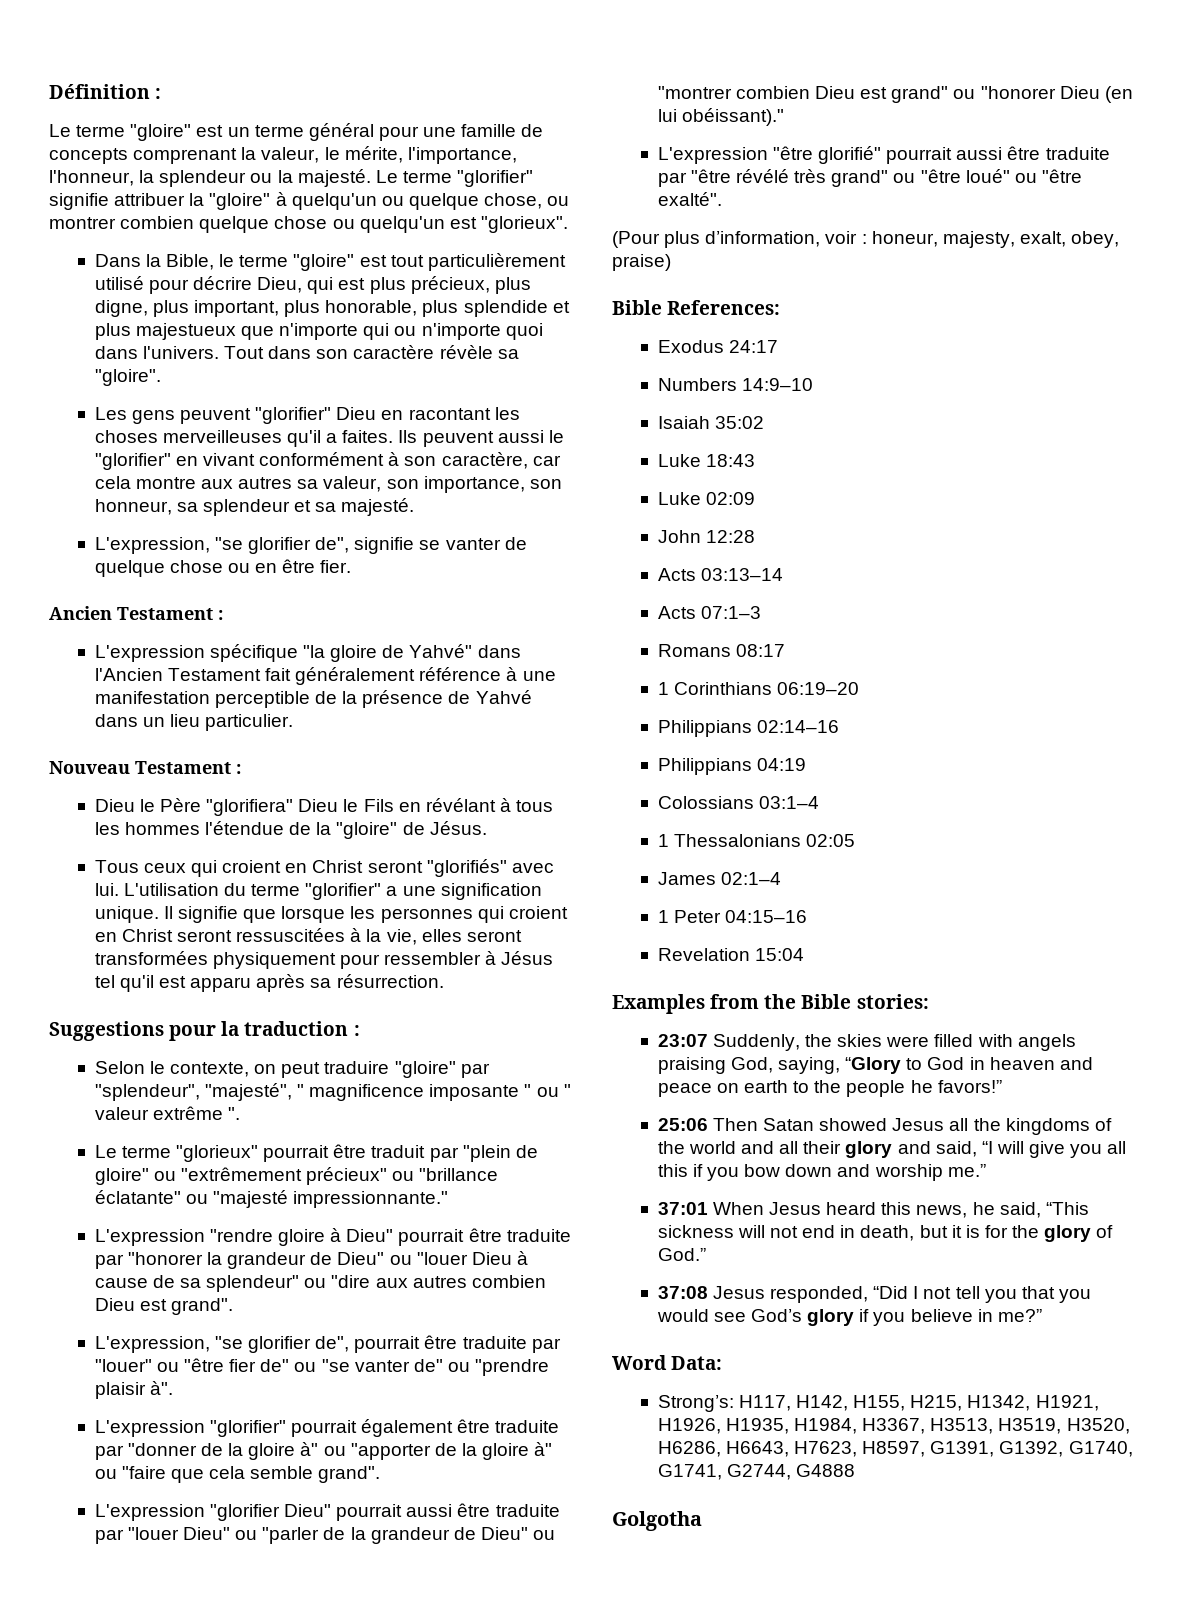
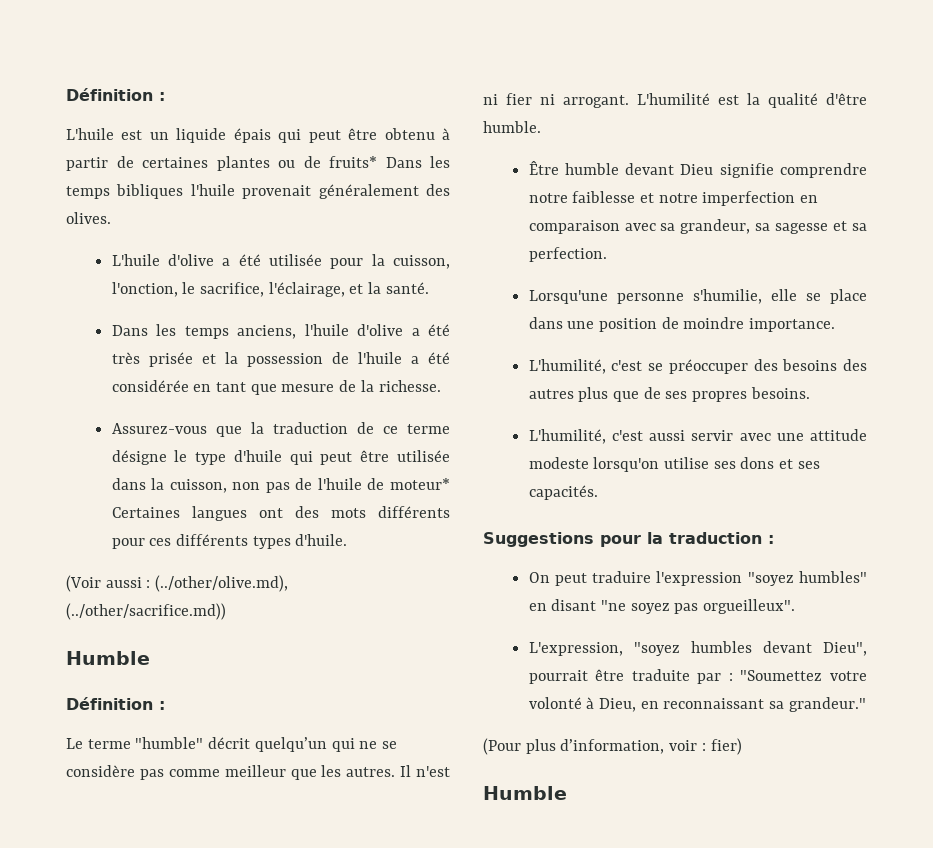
[49,84,162,99] [49,123,544,141] [49,146,517,164] [49,169,534,187] [49,192,570,210] [49,216,568,233] [94,253,566,271] [94,276,531,294] [94,300,570,317] [94,323,543,340] [94,345,519,359] [94,369,161,386] [94,407,520,424] [94,430,564,447] [94,452,561,470] [94,476,562,493] [94,498,415,516] [94,537,527,554] [94,559,352,577] [49,606,223,620] [94,644,521,662] [94,667,556,685] [94,690,532,708] [94,714,294,731] [49,761,241,774] [94,798,554,816] [94,821,487,839] [94,859,554,877] [94,883,542,900] [94,906,568,923] [94,928,522,945] [94,951,554,969] [94,974,444,992] Définition : // Le terme "gloire" est un terme général pour une famille de concepts comprenant la valeur, le mérite, l'importance, l'honneur, la splendeur ou la majesté. Le terme "glorifier" signifie attribuer la "gloire" à quelqu'un ou quelque chose, ou montrer combien quelque chose ou quelqu'un est "glorieux". // Dans la Bible, le terme "gloire" est tout particulièrement utilisé pour décrire Dieu, qui est plus précieux, plus digne, plus important, plus honorable, plus splendide et plus majestueux que n'importe qui ou n'importe quoi dans l'univers. Tout dans son caractère révèle sa "gloire". // Les gens peuvent "glorifier" Dieu en racontant les choses merveilleuses qu'il a faites. Ils peuvent aussi le "glorifier" en vivant conformément à son caractère, car cela montre aux autres sa valeur, son importance, son honneur, sa splendeur et sa majesté. // L'expression, "se glorifier de", signifie se vanter de quelque chose ou en être fier. // Ancien Testament : // L'expression spécifique "la gloire de Yahvé" dans l'Ancien Testament fait généralement référence à une manifestation perceptible de la présence de Yahvé dans un lieu particulier. // Nouveau Testament : // Dieu le Père "glorifiera" Dieu le Fils en révélant à tous les hommes l'étendue de la "gloire" de Jésus. // Tous ceux qui croient en Christ seront "glorifiés" avec lui. L'utilisation du terme "glorifier" a une signification unique. Il signifie que lorsque les personnes qui croient en Christ seront ressuscitées à la vie, elles seront transformées physiquement pour ressembler à Jésus tel qu'il est apparu après sa résurrection. -> [66,88,165,101] [66,128,450,143] [66,156,450,171] [66,184,450,199] [66,212,111,224] [111,254,450,269] [111,282,429,297] [111,324,451,339] [111,352,450,367] [111,380,441,395] [111,422,451,437] [111,450,450,465] [111,478,450,493] [111,506,450,521] [111,534,348,549] [66,575,289,592] [66,603,226,620] [66,651,150,665] [66,697,165,710] [66,737,398,752] [66,765,450,780] [483,93,867,108] [483,121,541,133] [528,161,867,178] [528,191,819,206] [528,219,868,234] [528,247,607,262] [528,289,867,304] [528,317,836,332] [528,359,867,374] [528,387,810,402] [528,429,867,444] [528,457,820,472] [528,485,598,500] Définition : // L'huile est un liquide épais qui peut être obtenu à partir de certaines plantes ou de fruits* Dans les temps bibliques l'huile provenait généralement des olives. // L'huile d'olive a été utilisée pour la cuisson, l'onction, le sacrifice, l'éclairage, et la santé. // Dans les temps anciens, l'huile d'olive a été très prisée et la possession de l'huile a été considérée en tant que mesure de la richesse. // Assurez-vous que la traduction de ce terme désigne le type d'huile qui peut être utilisée dans la cuisson, non pas de l'huile de moteur* Certaines langues ont des mots différents pour ces différents types d'huile. // (Voir aussi : (../other/olive.md), (../other/sacrifice.md)) // Humble // Définition : // Le terme "humble" décrit quelqu’un qui ne se considère pas comme meilleur que les autres. Il n'est ni fier ni arrogant. L'humilité est la qualité d'être humble. // Être humble devant Dieu signifie comprendre notre faiblesse et notre imperfection en comparaison avec sa grandeur, sa sagesse et sa perfection. // Lorsqu'une personne s'humilie, elle se place dans une position de moindre importance. // L'humilité, c'est se préoccuper des besoins des autres plus que de ses propres besoins. // L'humilité, c'est aussi servir avec une attitude modeste lorsqu'on utilise ses dons et ses capacités.
[94,1061,490,1078] [94,1083,571,1101] [94,1106,241,1120] [94,1144,538,1162] [94,1167,499,1185] [94,1190,449,1208] [94,1228,571,1246] [94,1251,528,1269] [94,1275,546,1292] [94,1298,234,1315] [94,1335,561,1353] [94,1358,550,1376] [94,1381,173,1399] [94,1419,560,1437] [94,1442,553,1460] [94,1466,381,1483] [94,1503,560,1521] [94,1527,556,1544] [657,86,1133,103] [657,108,784,126] [657,146,1110,164] [657,169,1082,187] [657,192,722,206] Selon le contexte, on peut traduire "gloire" par "splendeur", "majesté", " magnificence imposante " ou " valeur extrême ". // Le terme "glorieux" pourrait être traduit par "plein de gloire" ou "extrêmement précieux" ou "brillance éclatante" ou "majesté impressionnante." // L'expression "rendre gloire à Dieu" pourrait être traduite par "honorer la grandeur de Dieu" ou "louer Dieu à cause de sa splendeur" ou "dire aux autres combien Dieu est grand". // L'expression, "se glorifier de", pourrait être traduite par "louer" ou "être fier de" ou "se vanter de" ou "prendre plaisir à". // L'expression "glorifier" pourrait également être traduite par "donner de la gloire à" ou "apporter de la gloire à" ou "faire que cela semble grand". // L'expression "glorifier Dieu" pourrait aussi être traduite par "louer Dieu" ou "parler de la grandeur de Dieu" ou "montrer combien Dieu est grand" ou "honorer Dieu (en lui obéissant)." // L'expression "être glorifié" pourrait aussi être traduite par "être révélé très grand" ou "être loué" ou "être exalté". -> [528,571,867,586] [528,599,796,614] [528,641,867,656] [528,669,867,684] [528,697,866,712] On peut traduire l'expression "soyez humbles" en disant "ne soyez pas orgueilleux". // L'expression, "soyez humbles devant Dieu", pourrait être traduite par : "Soumettez votre volonté à Dieu, en reconnaissant sa grandeur."
[871,231,1120,248] [612,254,671,271] [612,300,781,315] [657,340,778,353] [657,378,813,391] [657,416,764,429] [657,454,755,467] [657,492,755,505] [657,530,755,543] [657,568,783,581] [657,606,761,619] [657,644,785,657] [657,682,860,695] [657,720,839,737] [657,758,806,775] [657,796,819,809] [657,834,856,847] [657,872,781,885] [657,910,808,923] [657,948,804,961] [612,994,929,1014] [657,1034,1076,1051] [657,1057,1093,1074] [657,1080,1002,1097] [657,1118,1112,1135] [657,1141,1127,1158] [657,1164,986,1181] [657,1202,1089,1218] [657,1225,1114,1242] [657,1248,706,1261] [657,1286,1091,1303] [656,1309,1042,1326] [612,1355,723,1370] [657,1395,1099,1412] [657,1418,1130,1434] [657,1441,1133,1457] [657,1464,856,1480] [612,1511,702,1531] honeur, majesty, exalt, obey, praise) // Bible References: // Exodus 24:17 // Numbers 14:9–10 // Isaiah 35:02 // Luke 18:43 // Luke 02:09 // John 12:28 // Acts 03:13–14 // Acts 07:1–3 // Romans 08:17 // 1 Corinthians 06:19–20 // Philippians 02:14–16 // Philippians 04:19 // Colossians 03:1–4 // 1 Thessalonians 02:05 // James 02:1–4 // 1 Peter 04:15–16 // Revelation 15:04 // Examples from the Bible stories: // 23:07 Suddenly, the skies were filled with angels praising God, saying, “Glory to God in heaven and peace on earth to the people he favors!” // 25:06 Then Satan showed Jesus all the kingdoms of the world and all their glory and said, “I will give you all this if you bow down and worship me.” // 37:01 When Jesus heard this news, he said, “This sickness will not end in death, but it is for the glory of God.” // 37:08 Jesus responded, “Did I not tell you that you would see God’s glory if you believe in me?” // Word Data: // Strong’s: H117, H142, H155, H215, H1342, H1921, H1926, H1935, H1984, H3367, H3513, H3519, H3520, H6286, H6643, H7623, H8597, G1391, G1392, G1740, G1741, G2744, G4888 // Golgotha -> [710,738,742,755] [483,786,567,800] fier) // Humble

